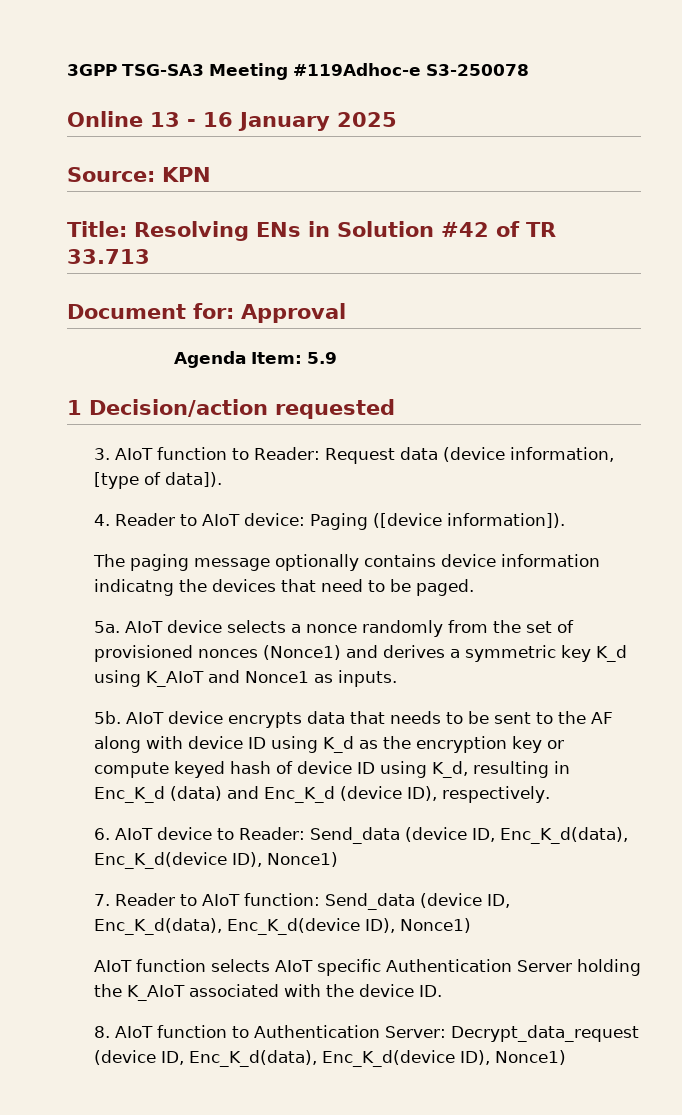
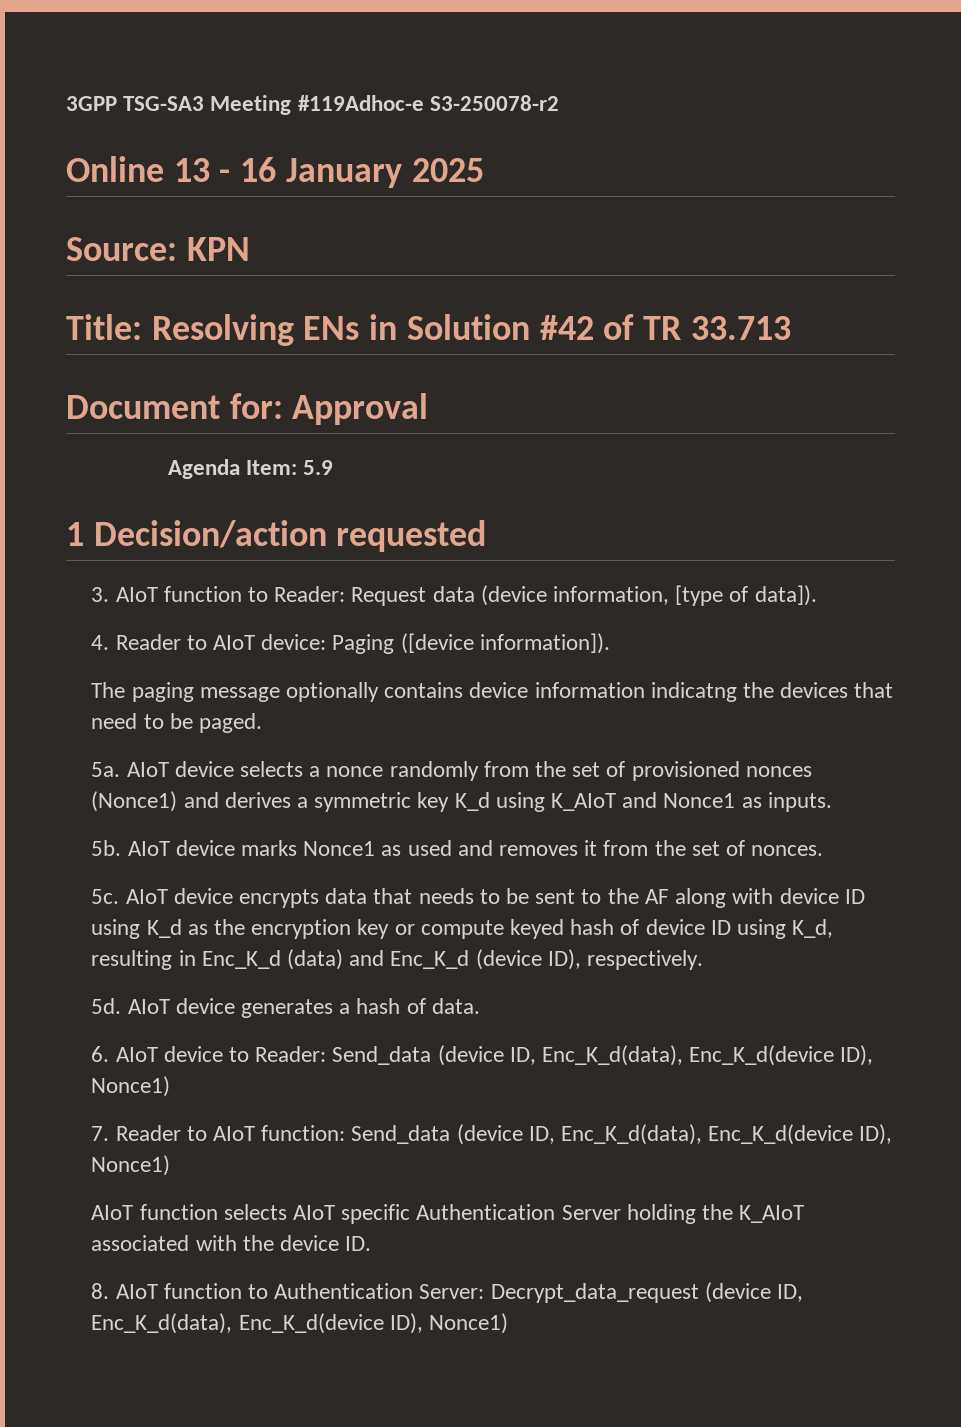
[426,64,529,76] S3-250078 -> [429,95,559,111] S3-250078-r2
(223, 717) none -> [241,840,824,856] [91,888,233,904] marks Nonce1 as used and removes it from the set of nonces. // 5c. AIoT device
(550, 794) none -> [91,998,480,1018] // 5d. AIoT device generates a hash of data.

